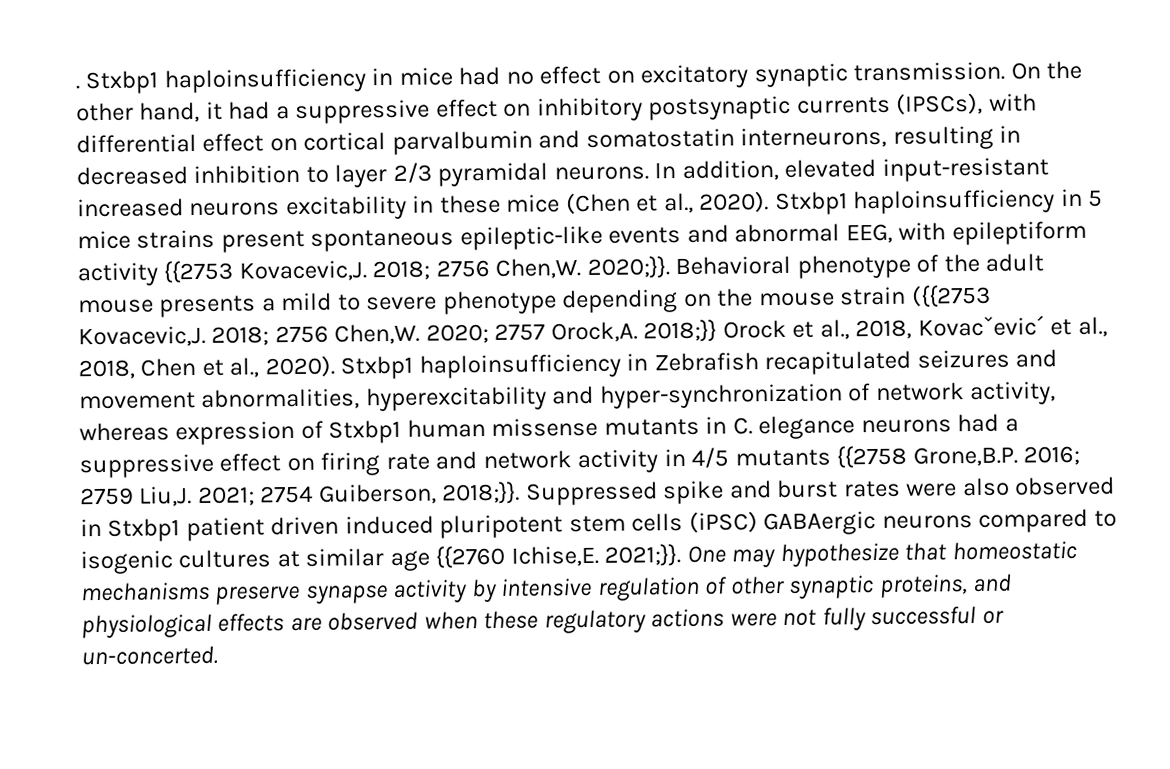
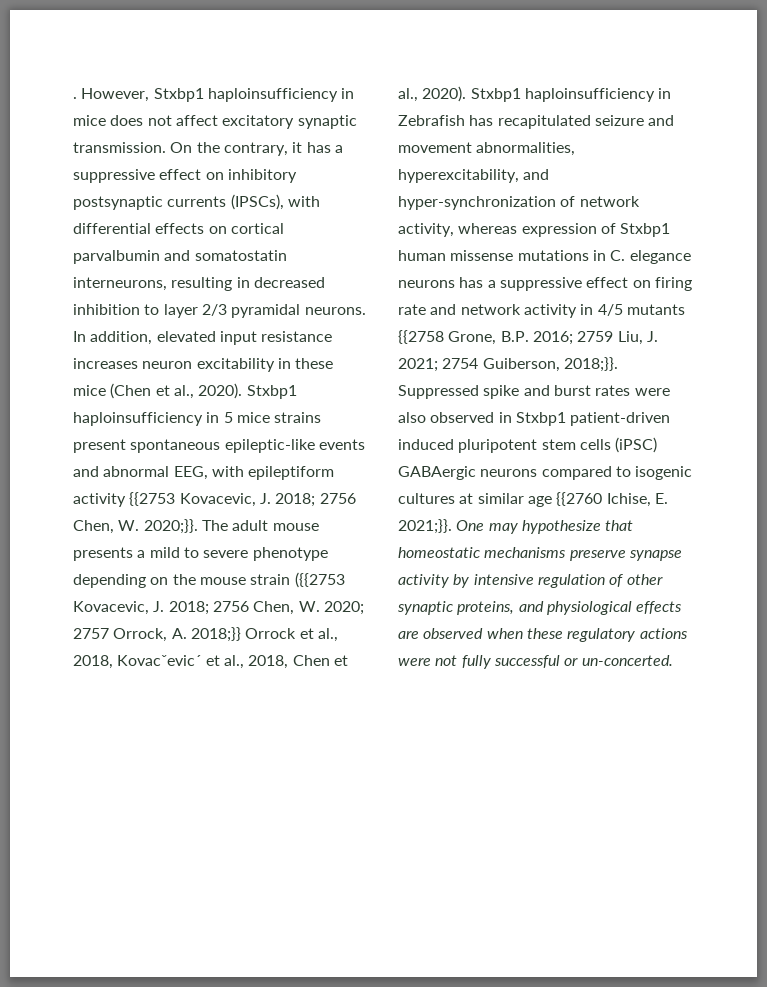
(80, 87) none -> [81,88,150,102] However,
[458,65,635,86] had no effect on -> [110,115,218,126] does not affect
[76,101,271,123] other hand, it had -> [223,142,331,156] contrary, it has
[202,133,265,152] effect -> [155,223,205,234] effects
[881,157,1049,182] [77,198,281,218] input-resistant increased neurons -> [219,331,333,345] [73,358,193,369] input resistance increases neuron
[238,253,980,282] Kovacevic,J. 2018; 2756 Chen,W. 2020;}}. Behavioral phenotype of the -> [179,493,356,507] [73,519,228,534] Kovacevic, J. 2018; 2756 Chen, W. 2020;}}. The
[78,319,787,348] Kovacevic,J. 2018; 2756 Chen,W. 2020; 2757 Orock,A. 2018;}} Orock -> [73,601,364,615] [73,627,297,642] Kovacevic, J. 2018; 2756 Chen, W. 2020; 2757 Orrock, A. 2018;}} Orrock
[764,349,1010,376] recapitulated seizures -> [469,115,644,129] has recapitulated seizure
[365,386,547,412] hyperexcitability -> [398,169,519,183] hyperexcitability,
[603,418,700,436] mutants -> [517,250,589,261] mutations
[957,413,1000,433] had -> [459,277,484,288] has
[912,445,1081,467] [80,486,193,507] Grone,B.P. 2016; 2759 Liu,J. -> [448,331,658,345] Grone, B.P. 2016; 2759 Liu, J.
[185,516,340,542] patient driven -> [570,412,671,426] patient-driven
[510,545,599,567] Ichise,E. -> [606,493,668,507] Ichise, E.

